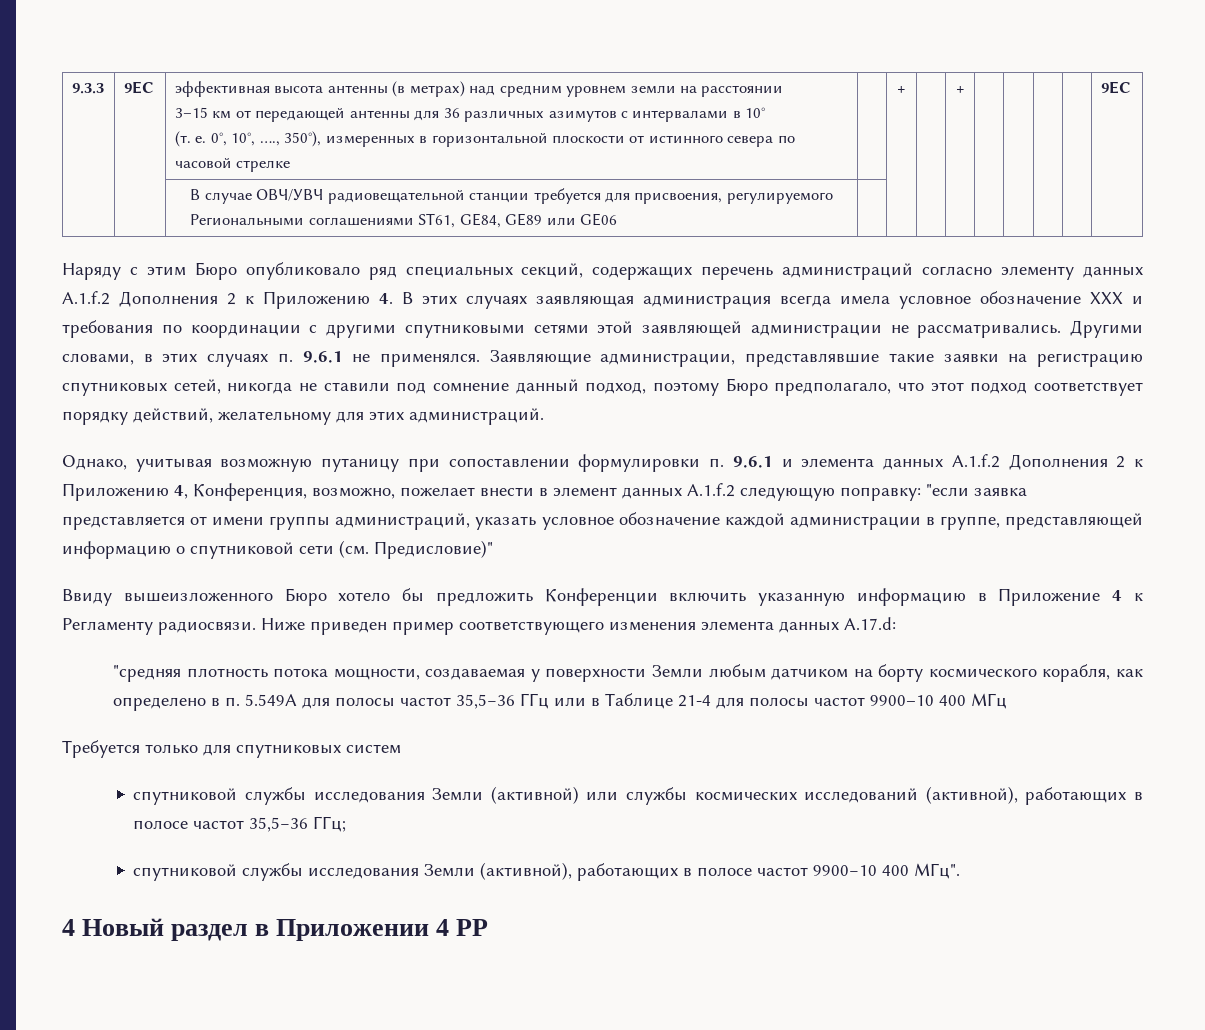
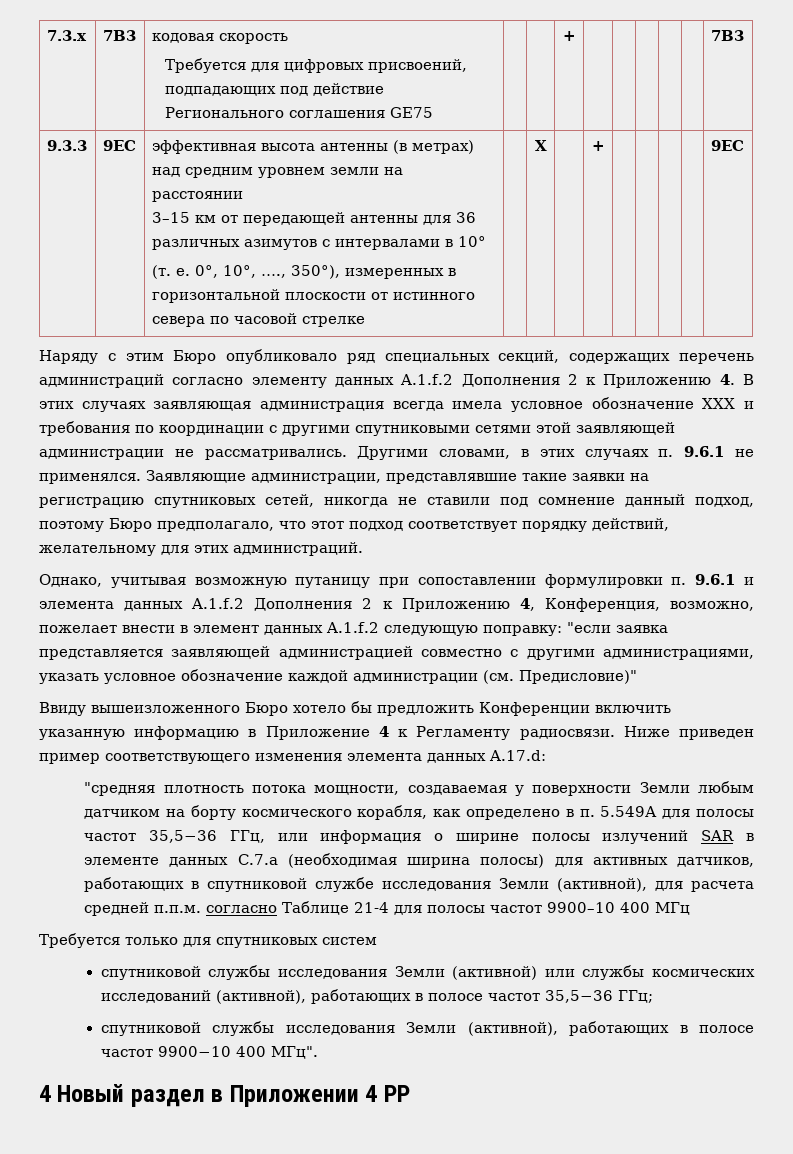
(71, 88) none -> [46,30,87,41] [102,30,136,41] [151,33,288,44] [165,58,468,73] [165,83,385,96] [165,107,434,118] [562,31,576,41] [710,30,744,41] 7.3.x | 7B3 | кодовая скорость // Требуется для цифровых присвоений, подпадающих под действие Регионального соглашения GE75 | | | + | | | | | | 7B3 //
[897,86,906,93] + -> [534,140,547,151] X
[190,188,833,204] [190,213,617,228] // | | В случае ОВЧ/УВЧ радиовещательной станции требуется для присвоения, регулируемого Региональными соглашениями ST61, GE84, GE89 или GE06 | | | | | | | | | -> (744, 145) none
[190,513,471,530] от имени группы администраций, -> [171,646,754,660] заявляющей администрацией совместно с другими администрациями,
[925,513,1144,530] [62,541,334,559] в группе, представляющей информацию о спутниковой сети -> (478, 678) none
[520,693,601,709] ГГц или в -> [229,830,754,844] [84,853,755,868] [84,877,755,892] [84,902,278,916] ГГц, или информация о ширине полосы излучений SAR в элементе данных C.7.a (необходимая ширина полосы) для активных датчиков, работающих в спутниковой службе исследования Земли (активной), для расчета средней п.п.м. согласно

